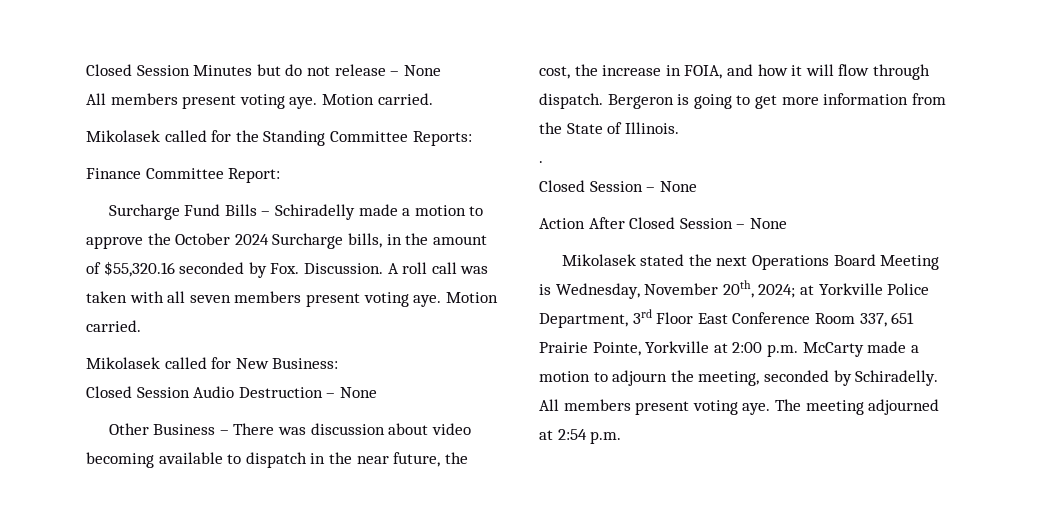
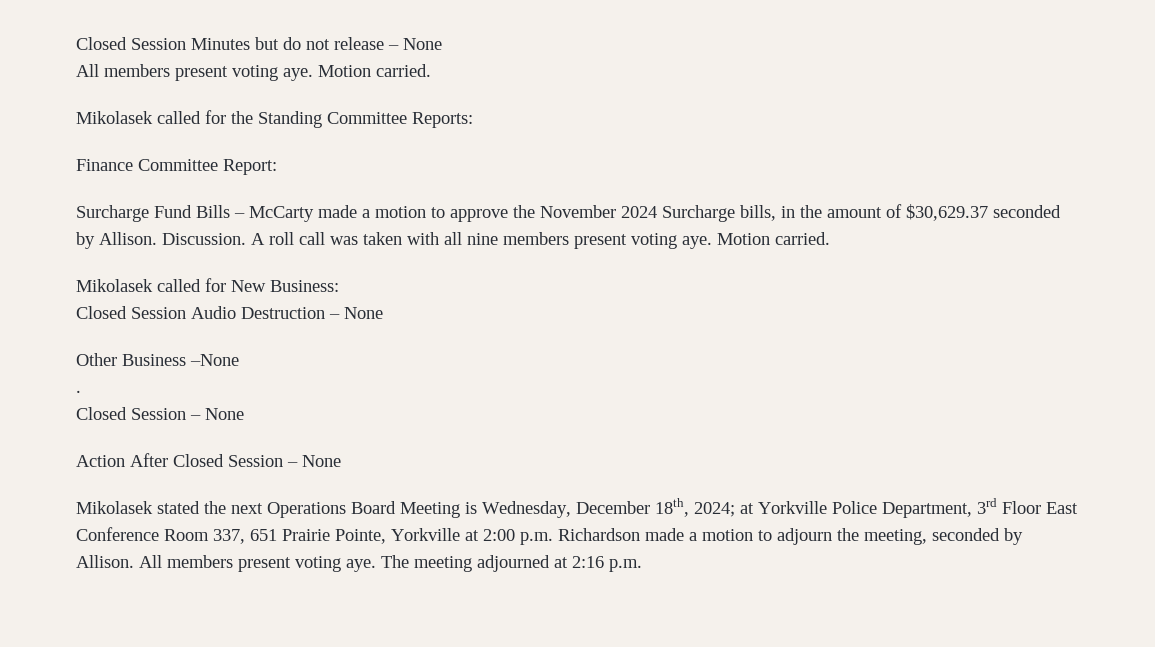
[275,204,356,220] Schiradelly -> [249,206,314,222] McCarty
[175,233,231,245] October -> [540,205,616,218] November
[103,261,300,278] $55,320.16 seconded by Fox. -> [906,204,1061,221] [76,232,157,249] $30,629.37 seconded by Allison.
[189,295,231,303] seven -> [467,233,498,245] nine
[219,423,471,435] [86,452,468,468] [539,64,930,80] [539,93,946,109] [539,122,679,134] – There was discussion about video becoming available to dispatch in the near future, the cost, the increase in FOIA, and how it will flow through dispatch. Bergeron is going to get more information from the State of Illinois. -> [190,354,239,366] –None
[644,280,754,298] November 20th, -> [576,498,689,517] December 18th,
[802,342,864,357] McCarty -> [558,528,640,541] Richardson
[855,370,939,386] Schiradelly. -> [76,555,134,568] Allison.
[557,429,587,440] 2:54 -> [572,556,604,568] 2:16

